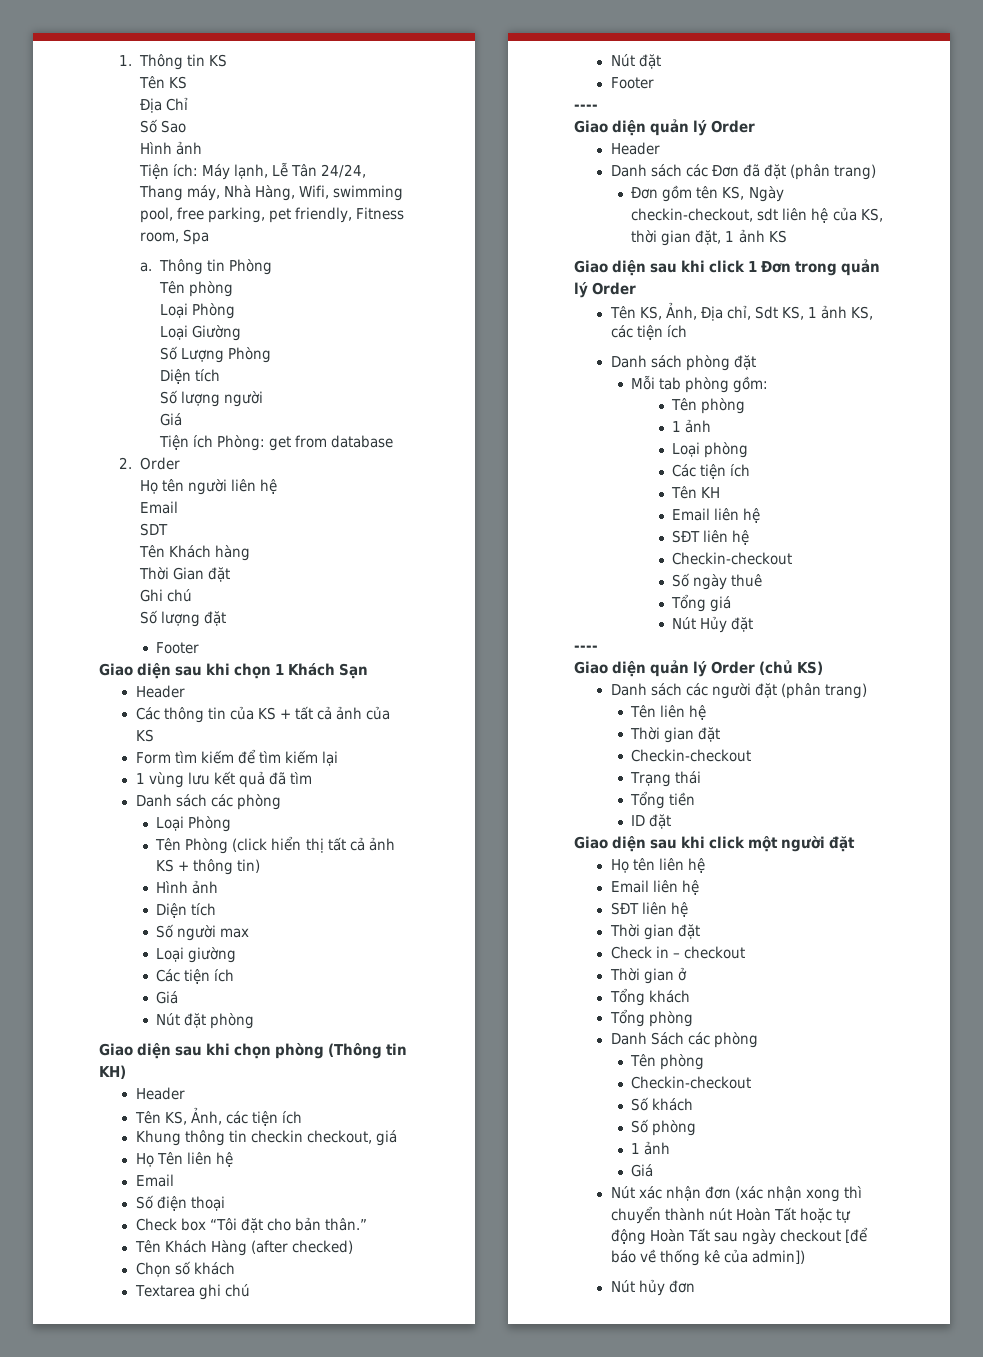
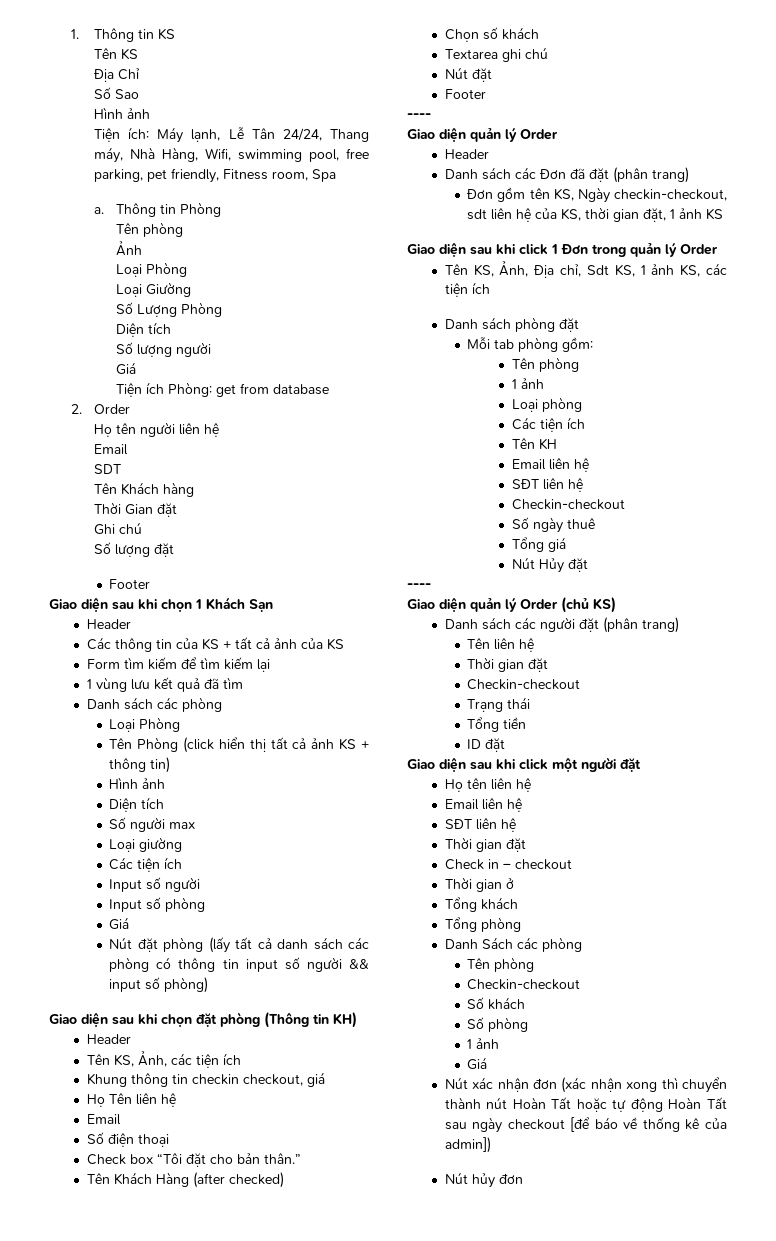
(234, 289) none -> [116,241,143,256] // Ảnh
[156,991,179,1004] [156,1013,255,1029] [99,1043,272,1059] Giá // Nút đặt phòng // Giao diện sau khi chọn -> [109,877,201,892] [109,897,206,912] [109,917,130,930] [109,937,369,953] [109,957,369,972] [109,977,209,993] [49,1013,217,1027] Input số người // Input số phòng // Giá // Nút đặt phòng (lấy tất cả danh sách các phòng có thông tin input số người && input số phòng) // Giao diện sau khi chọn đặt

